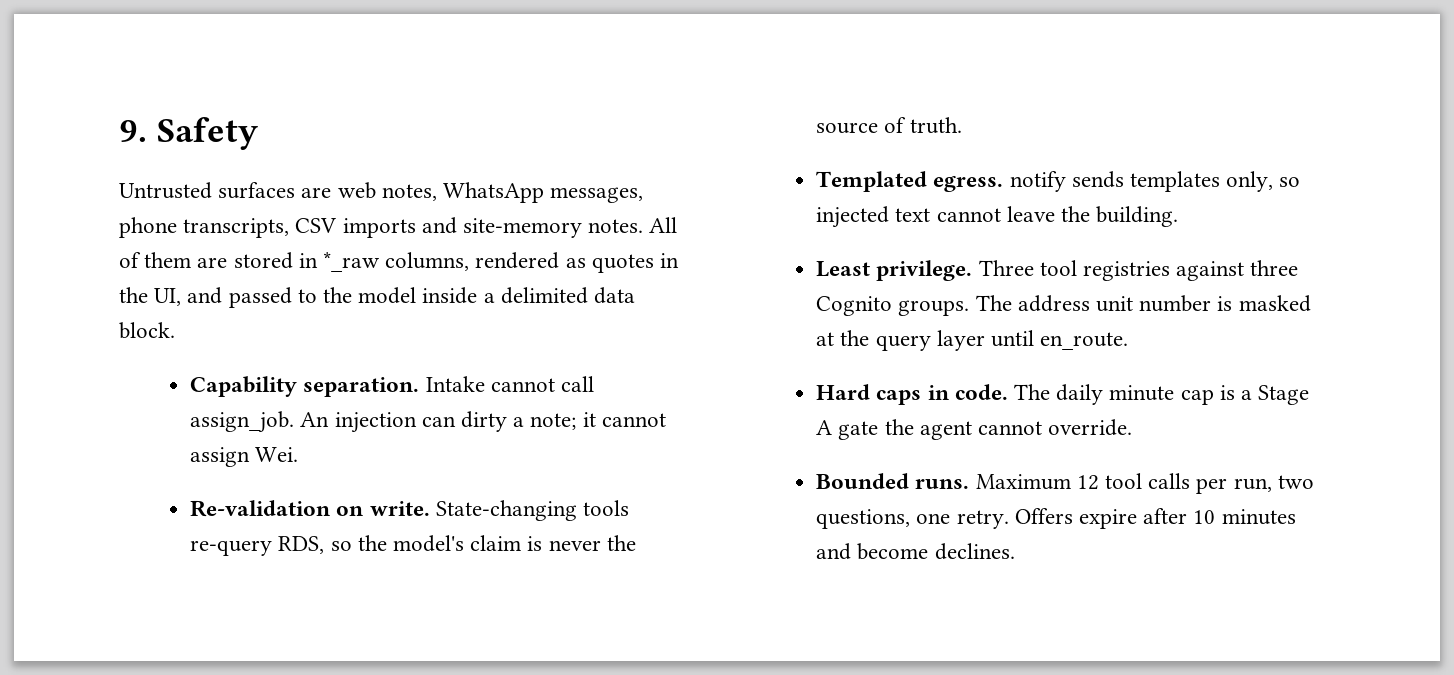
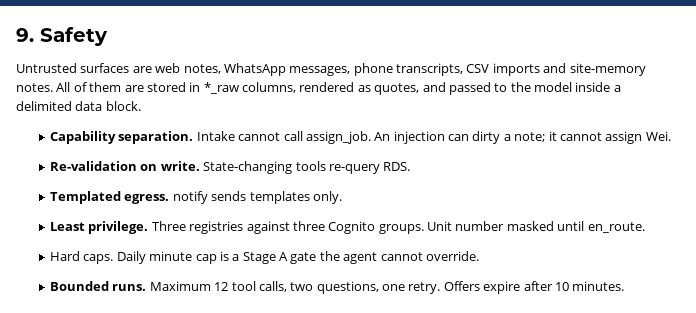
[591,253,680,273] [119,287,182,306] quotes in the UI, -> [374,83,420,95] quotes,
[278,535,636,554] [816,117,962,134] RDS, so the model's claim is never the source of truth. -> [383,162,411,171] RDS.
[1226,171,1301,192] [816,206,1179,228] only, so injected text cannot leave the building. -> [312,191,342,204] only.
[1039,260,1077,276] tool -> (186, 226) none
[975,295,1311,312] [816,330,1129,351] [816,384,1104,405] The address unit number is masked at the query layer until en_route. // Hard caps in code. The daily -> [427,221,645,233] [50,251,146,264] Unit number masked until en_route. // Hard caps. Daily
[1148,473,1272,494] calls per run, -> [258,281,287,292] calls,
[1221,509,1296,525] [816,543,1015,560] minutes and become declines. -> [572,281,625,291] minutes.

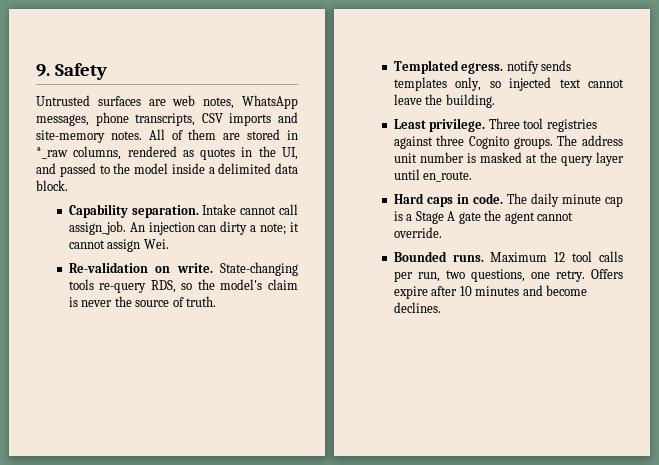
[374,83,420,95] quotes, -> [200,146,298,160] quotes in the UI,
[383,162,411,171] RDS. -> [150,279,298,293] [68,296,217,307] RDS, so the model's claim is never the source of truth.
[312,191,342,204] only. -> [455,77,624,91] [393,94,495,108] only, so injected text cannot leave the building.
(186, 226) none -> [523,118,544,129] tool
[427,221,645,233] [50,251,146,264] Unit number masked until en_route. // Hard caps. Daily -> [557,135,623,146] [393,152,624,166] [393,169,473,182] [393,193,559,207] The address unit number is masked at the query layer until en_route. // Hard caps in code. The daily
[258,281,287,292] calls, -> [599,251,623,262] [393,271,440,282] calls per run,
[572,281,625,291] minutes. -> [475,285,588,296] [393,302,441,313] minutes and become declines.

